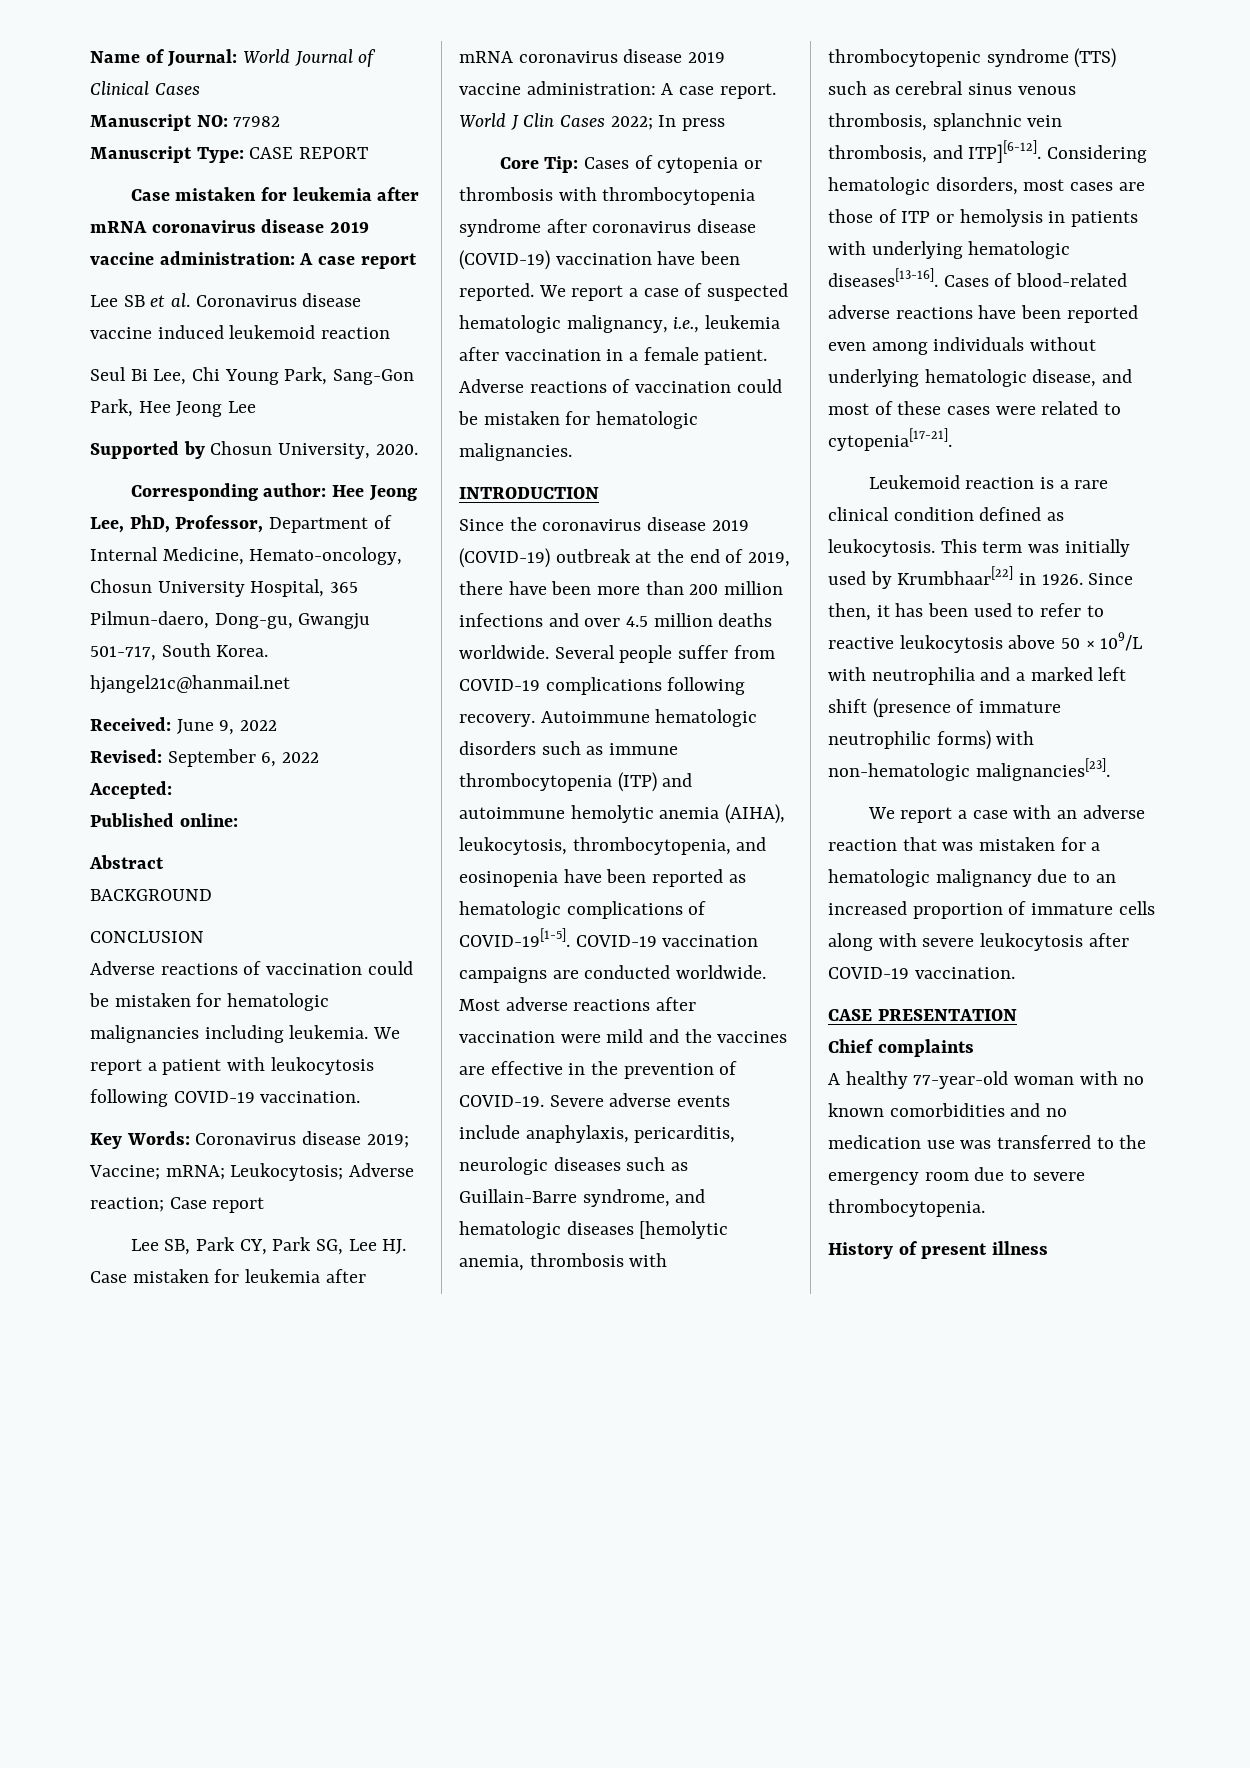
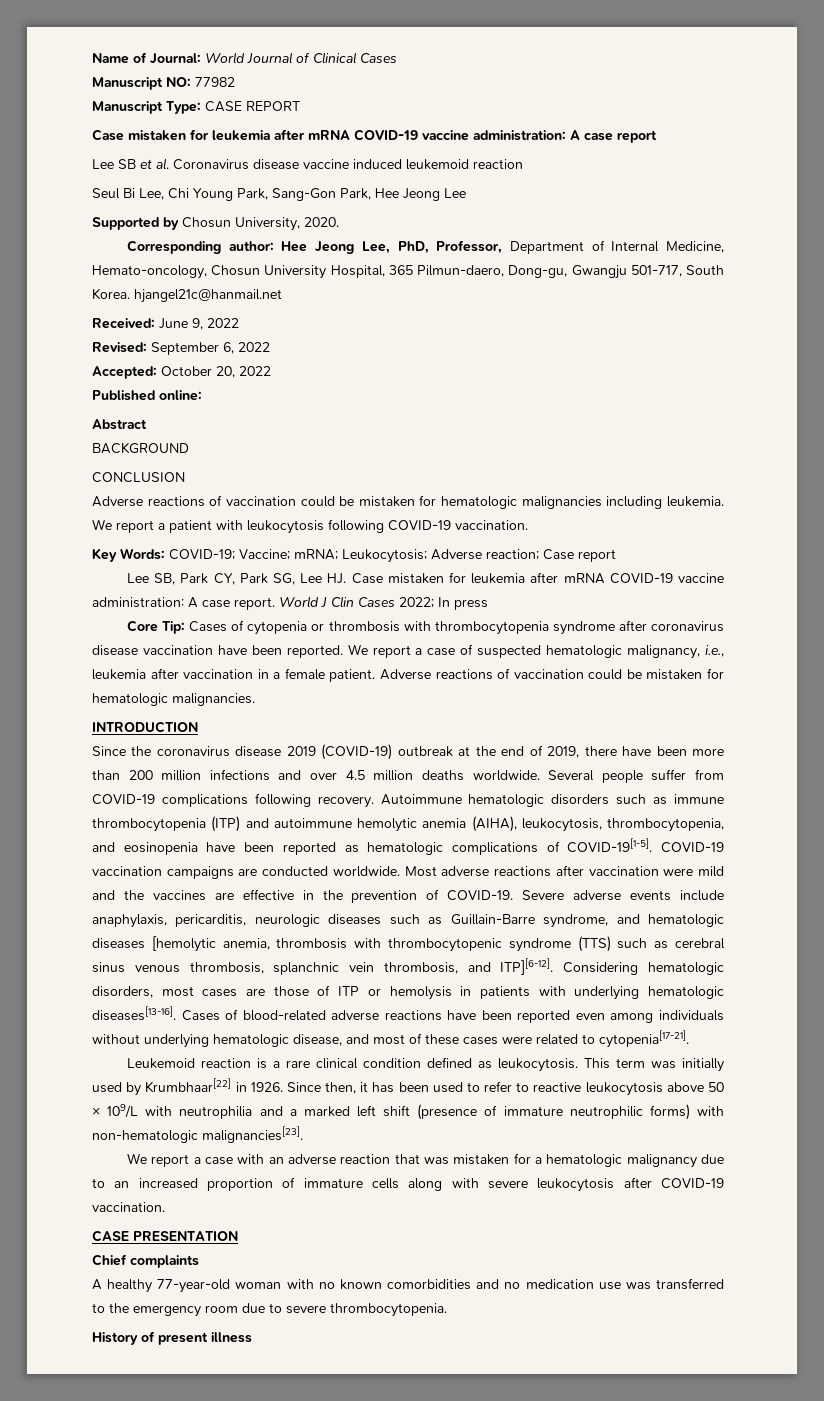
[151,219,370,233] coronavirus disease 2019 -> [354,129,418,141] COVID-19
(172, 790) none -> [161,366,271,378] October 20, 2022
[195,1131,409,1148] Coronavirus disease 2019; -> [169,549,235,560] COVID-19;
[518,49,726,63] coronavirus disease 2019 -> [609,573,673,584] COVID-19
[459,250,550,270] (COVID-19) -> (138, 650) none

